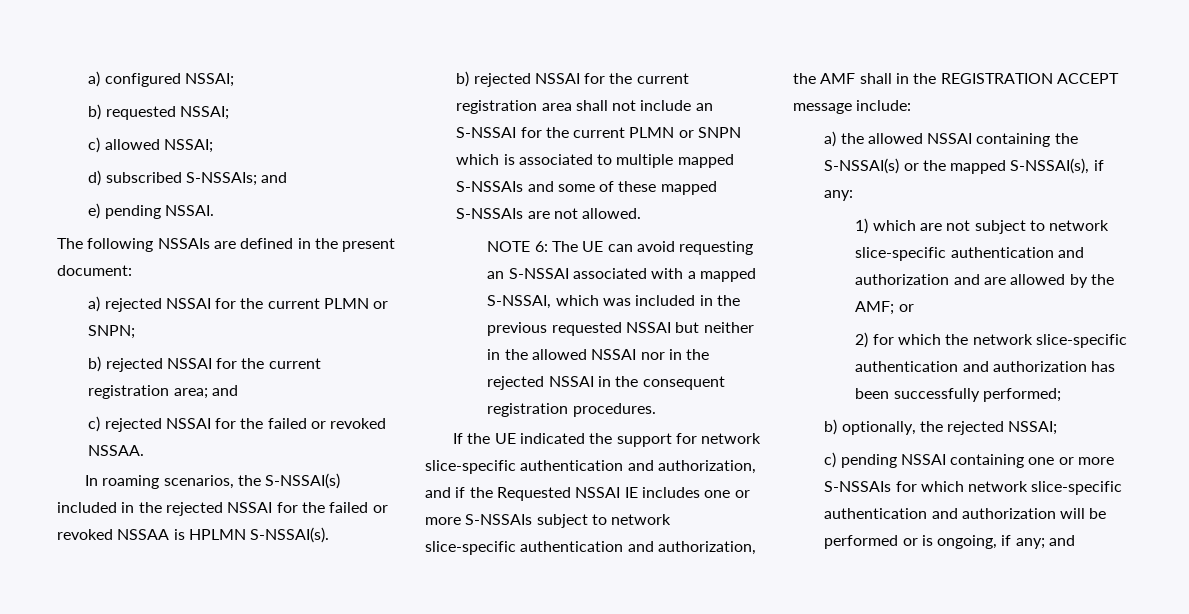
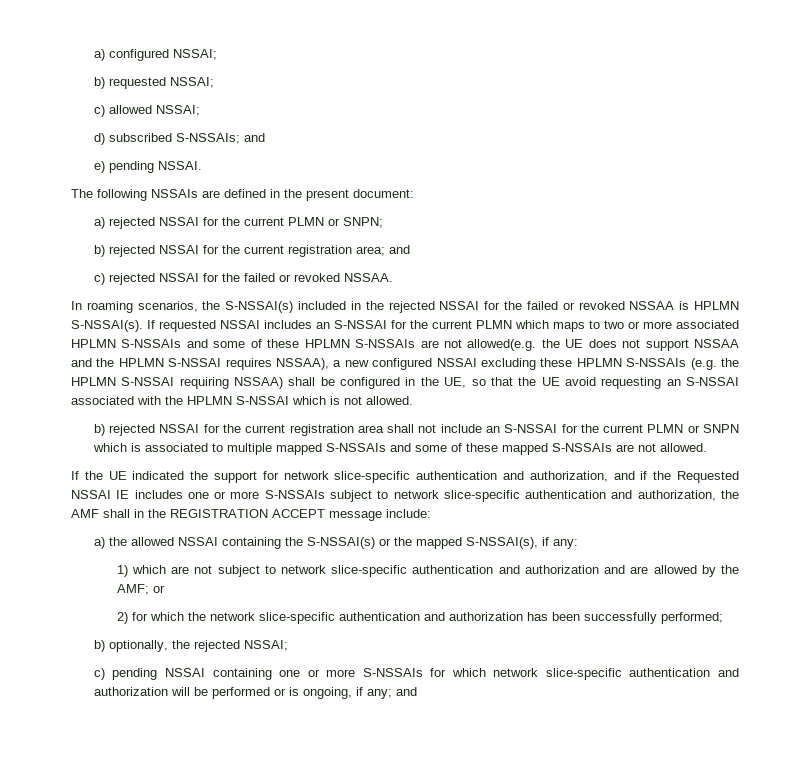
(330, 535) none -> [147,320,739,332] [71,339,739,351] [71,358,739,370] [71,377,740,389] [71,396,413,405] If requested NSSAI includes an S-NSSAI for the current PLMN which maps to two or more associated HPLMN S-NSSAIs and some of these HPLMN S-NSSAIs are not allowed(e.g. the UE does not support NSSAA and the HPLMN S-NSSAI requires NSSAA), a new configured NSSAI excluding these HPLMN S-NSSAIs (e.g. the HPLMN S-NSSAI requiring NSSAA) shall be configured in the UE, so that the UE avoid requesting an S-NSSAI associated with the HPLMN S-NSSAI which is not allowed.
[487,241,754,255] [487,268,756,282] [487,295,740,309] [487,322,754,336] [487,349,710,360] [487,376,725,390] [487,403,656,417] // NOTE 6: The UE can avoid requesting an S-NSSAI associated with a mapped S-NSSAI, which was included in the previous requested NSSAI but neither in the allowed NSSAI nor in the rejected NSSAI in the consequent registration procedures. -> (707, 447) none

